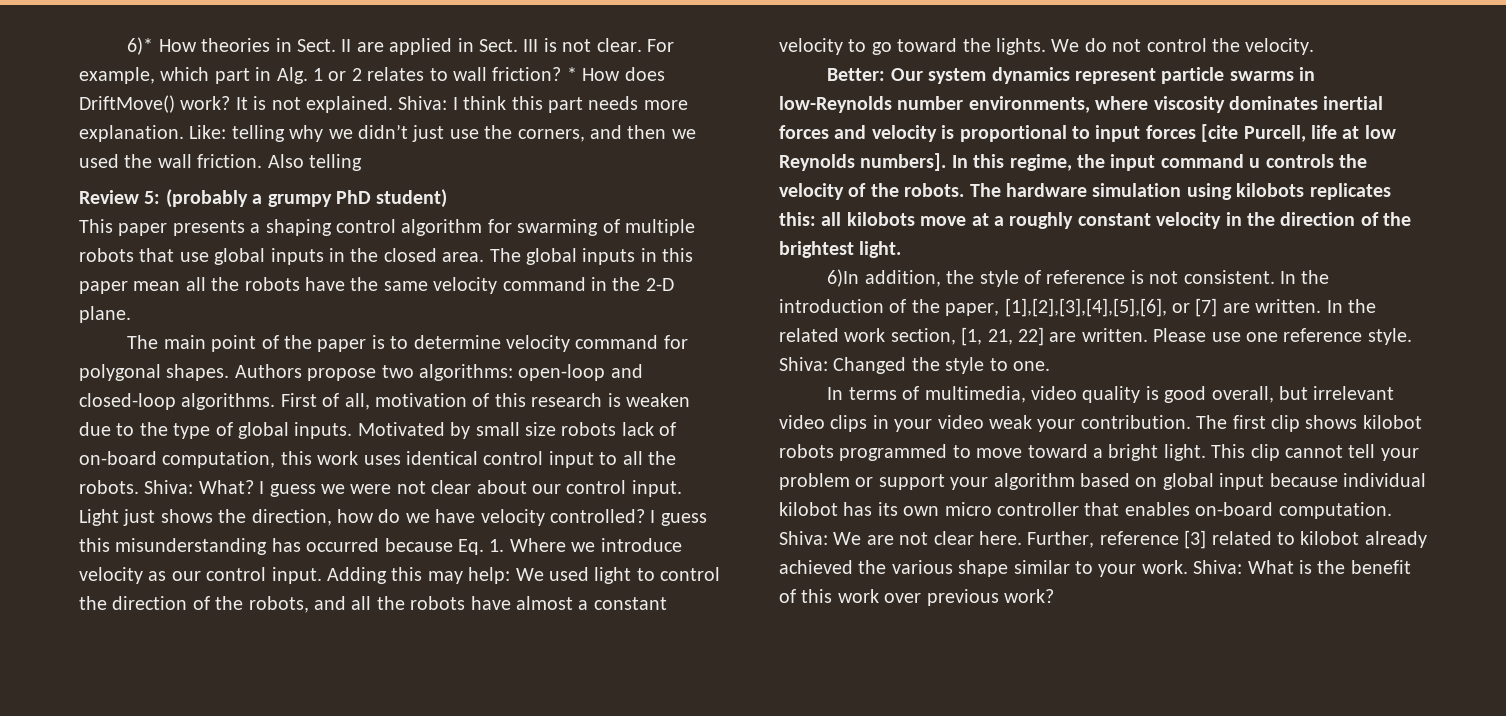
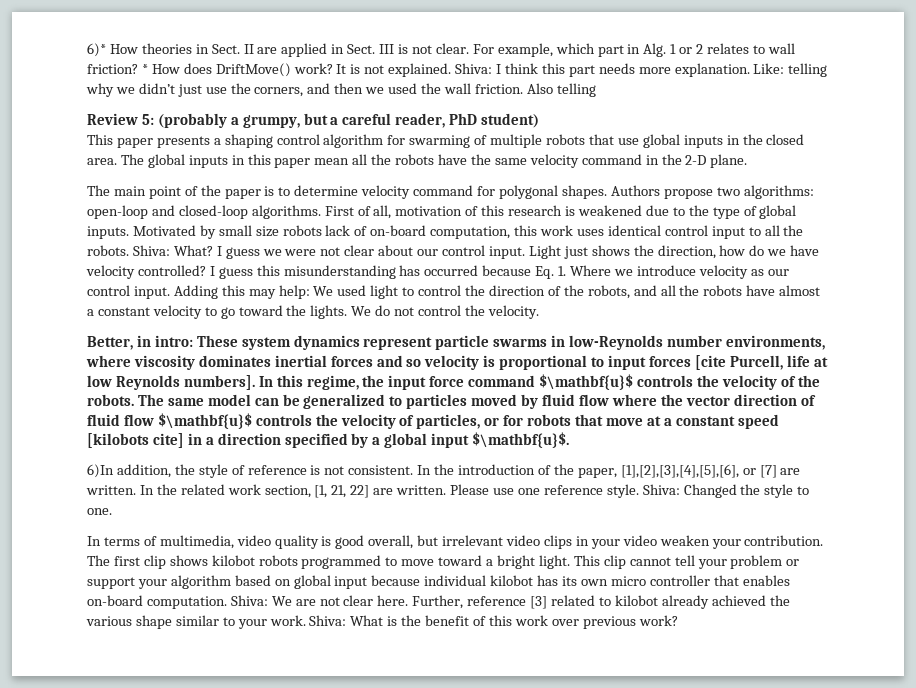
[267,194,332,207] grumpy -> [242,113,446,128] grumpy, but a careful reader,
[625,393,690,407] weaken -> [577,205,642,216] weakened
[827,68,923,81] Better: Our -> [87,335,238,350] Better, in intro: These
(867, 132) none -> [406,359,422,367] so
[1160,154,1261,168] command u -> [429,374,634,390] force command $\mathbf{u}$
[1006,183,1391,200] [779,212,1412,229] [779,241,902,258] hardware simulation using kilobots replicates this: all kilobots move at a roughly constant velocity in the direction of the brightest light. -> [167,394,816,409] [87,413,779,429] [87,432,570,448] same model can be generalized to particles moved by fluid flow where the vector direction of fluid flow $\mathbf{u}$ controls the velocity of particles, or for robots that move at a constant speed [kilobots cite] in a direction specified by a global input $\mathbf{u}$.
[989,415,1032,429] weak -> [659,535,710,546] weaken

